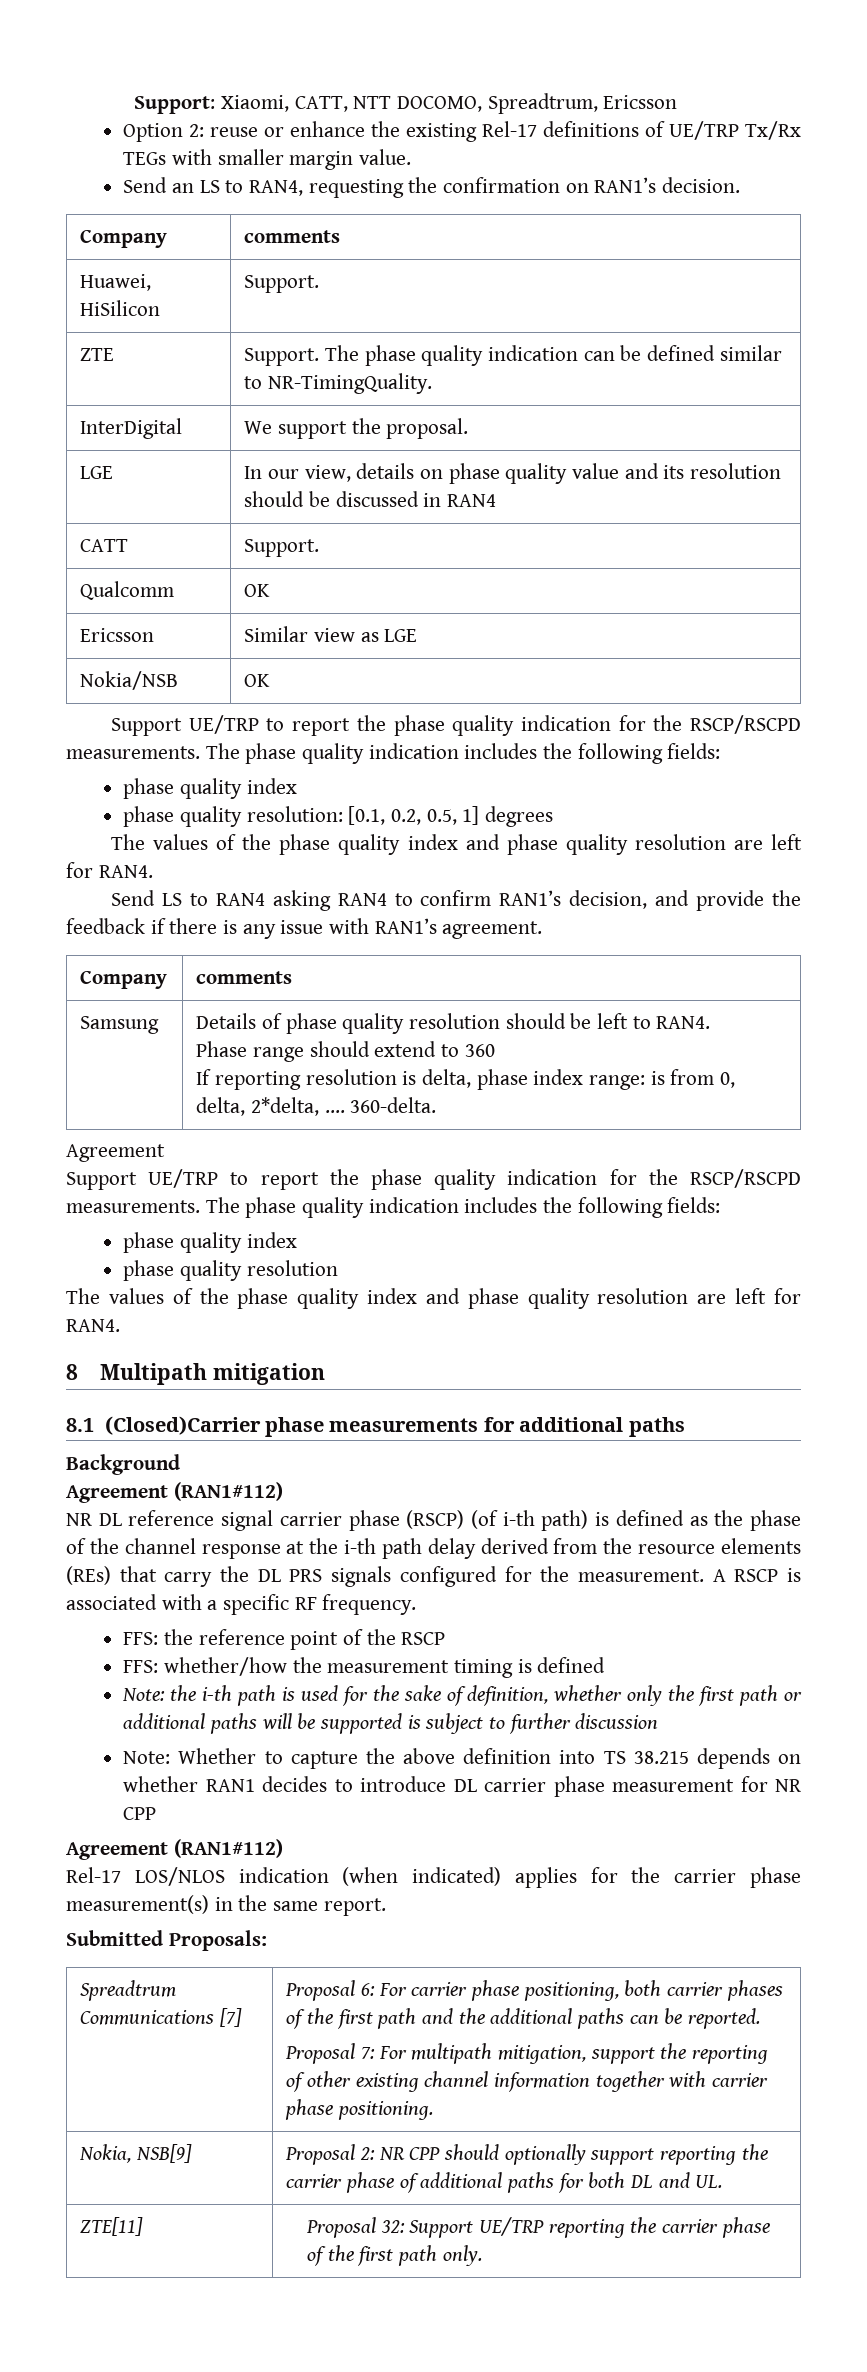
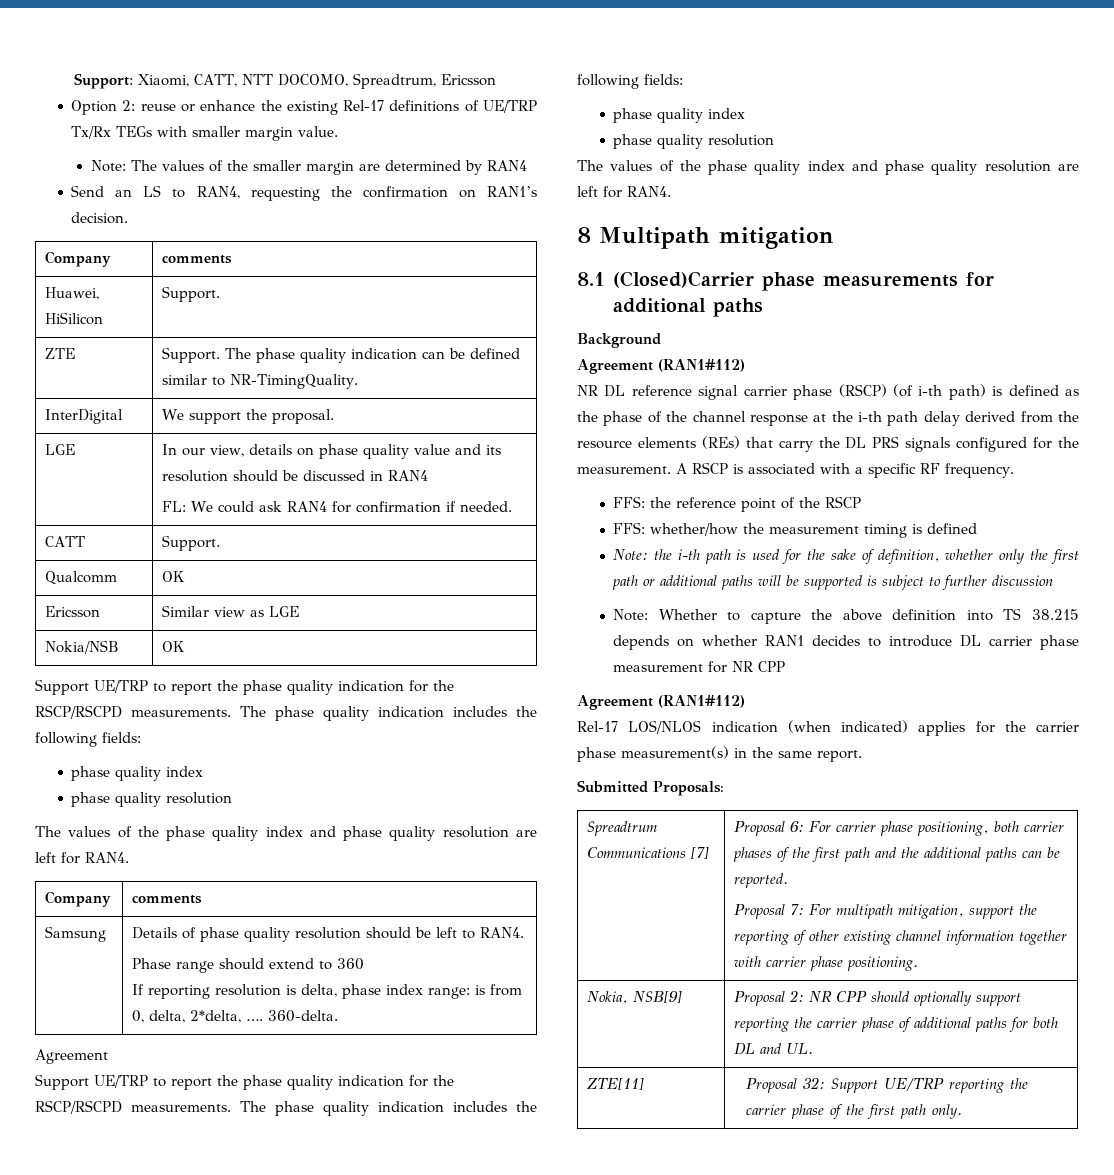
(411, 157) none -> [90,160,527,175] // Note: The values of the smaller margin are determined by RAN4
(497, 500) none -> [162,501,513,513] // FL: We could ask RAN4 for confirmation if needed.
[246,806,553,827] resolution: [0.1, 0.2, 0.5, 1] degrees -> [166,792,233,804] resolution
[111,890,801,911] [66,918,543,939] // Send LS to RAN4 asking RAN4 to confirm RAN1’s decision, and provide the feedback if there is any issue with RAN1’s agreement. -> (129, 857) none

